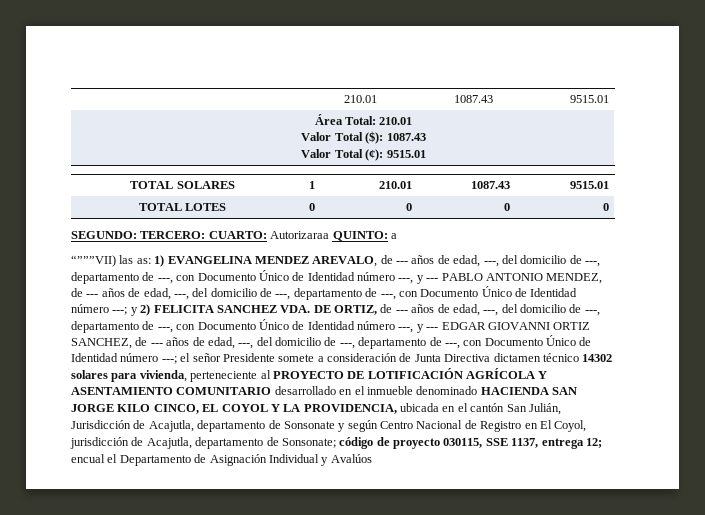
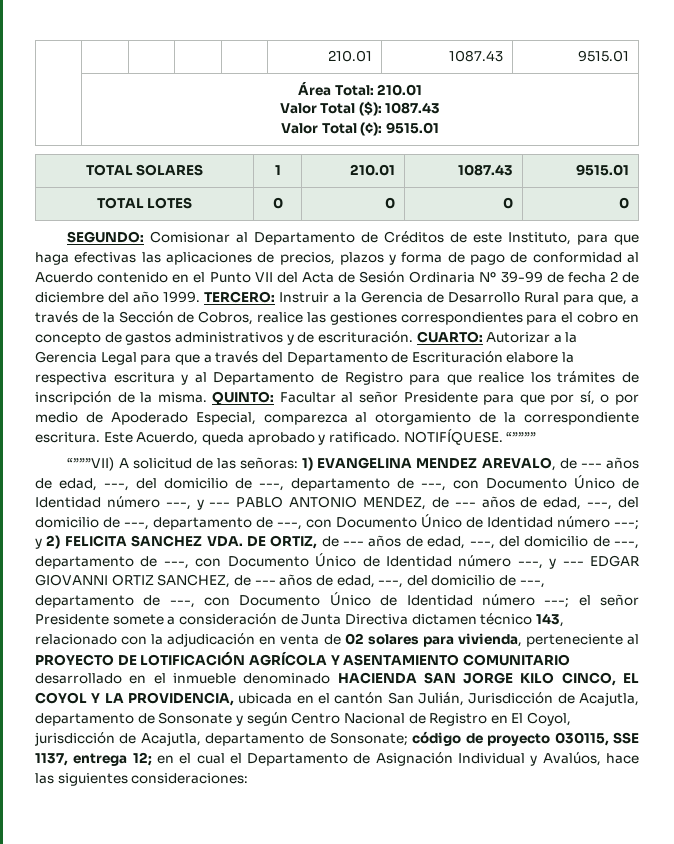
[140,231,397,241] [71,255,151,267] TERCERO: CUARTO: Autorizaraa QUINTO: a // “”””VII) las as: -> [150,231,640,245] [35,252,640,265] [35,271,639,283] [35,291,639,305] [35,311,639,325] [35,331,578,345] [35,351,575,365] [35,371,639,385] [35,391,639,405] [35,412,640,425] [35,429,537,445] [67,457,299,471] Comisionar al Departamento de Créditos de este Instituto, para que haga efectivas las aplicaciones de precios, plazos y forma de pago de conformidad al Acuerdo contenido en el Punto VII del Acta de Sesión Ordinaria Nº 39-99 de fecha 2 de diciembre del año 1999. TERCERO: Instruir a la Gerencia de Desarrollo Rural para que, a través de la Sección de Cobros, realice las gestiones correspondientes para el cobro en concepto de gastos administrativos y de escrituración. CUARTO: Autorizar a la Gerencia Legal para que a través del Departamento de Escrituración elabore la respectiva escritura y al Departamento de Registro para que realice los trámites de inscripción de la misma. QUINTO: Facultar al señor Presidente para que por sí, o por medio de Apoderado Especial, comparezca al otorgamiento de la correspondiente escritura. Este Acuerdo, queda aprobado y ratificado. NOTIFÍQUESE. “”””” // “”””VII) A solicitud de las señoras:
[582,354,613,362] 14302 -> [535,613,564,627] [35,633,364,647] 143, relacionado con la adjudicación en venta de 02
[71,454,105,463] encual -> [156,753,225,764] en el cual
[330,454,372,463] Avalúos -> [542,752,640,766] [35,773,249,786] Avalúos, hace las siguientes consideraciones:

